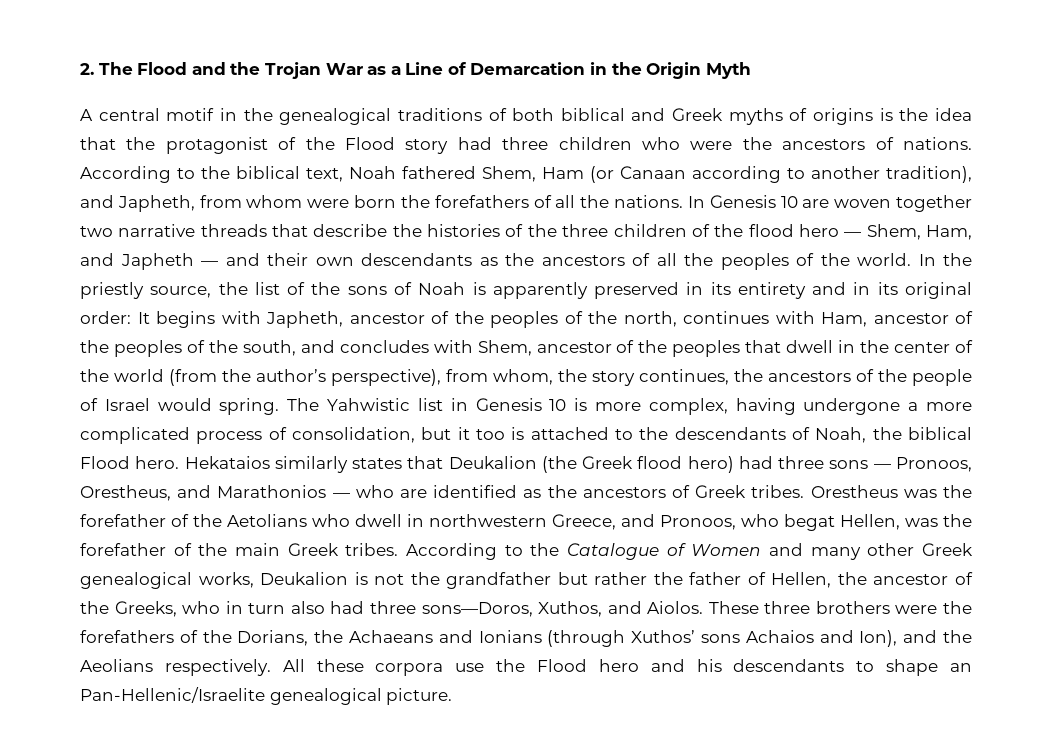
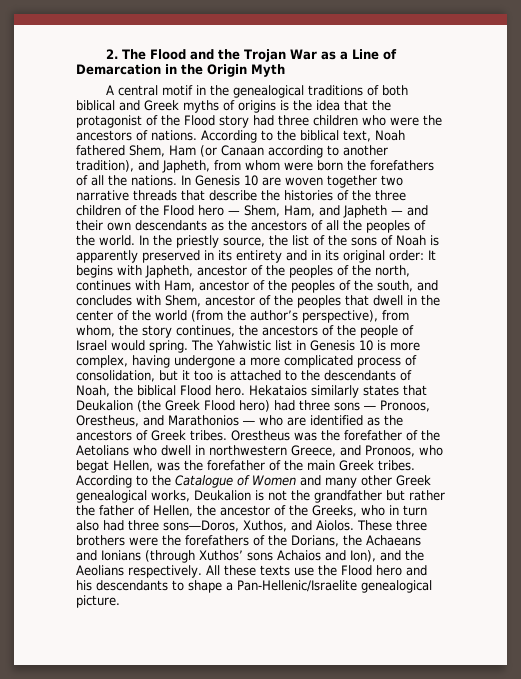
[748,224,794,237] flood -> [163,205,194,216] Flood
[637,456,683,469] flood -> [204,400,235,411] Flood
[375,663,444,676] corpora -> [259,565,290,576] texts
[950,663,973,672] an -> [226,582,233,591] a

